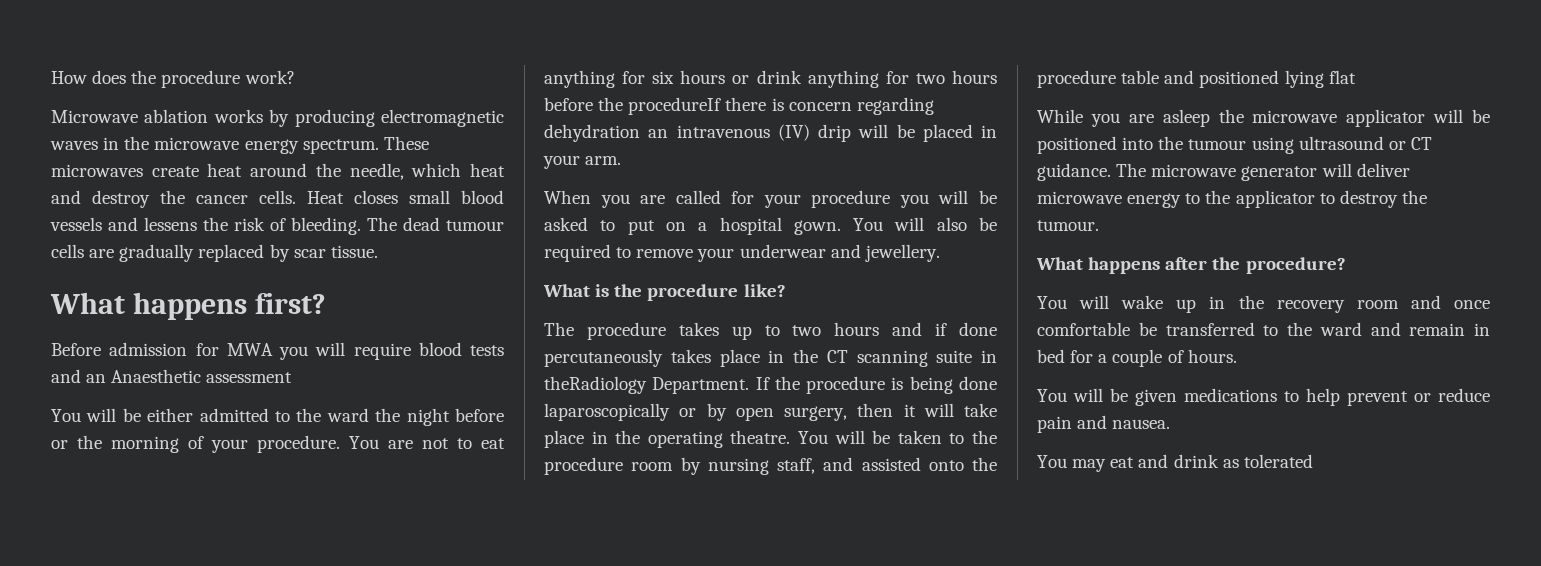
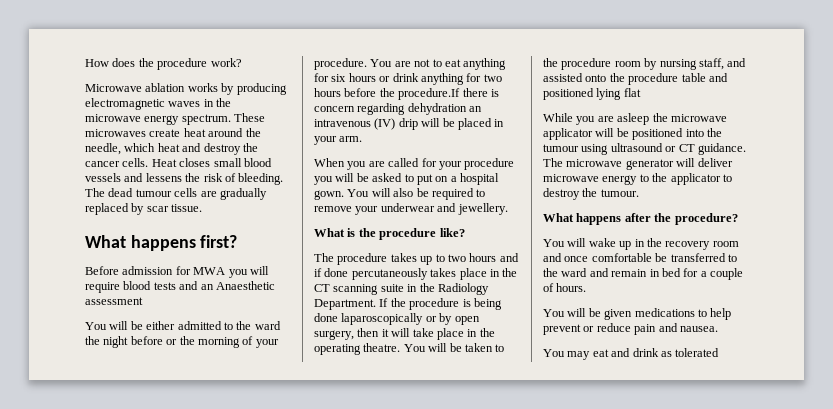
[628,97,722,115] procedureIf -> [398,88,461,100] procedure.If
[544,376,647,394] theRadiology -> [419,283,489,295] the Radiology

